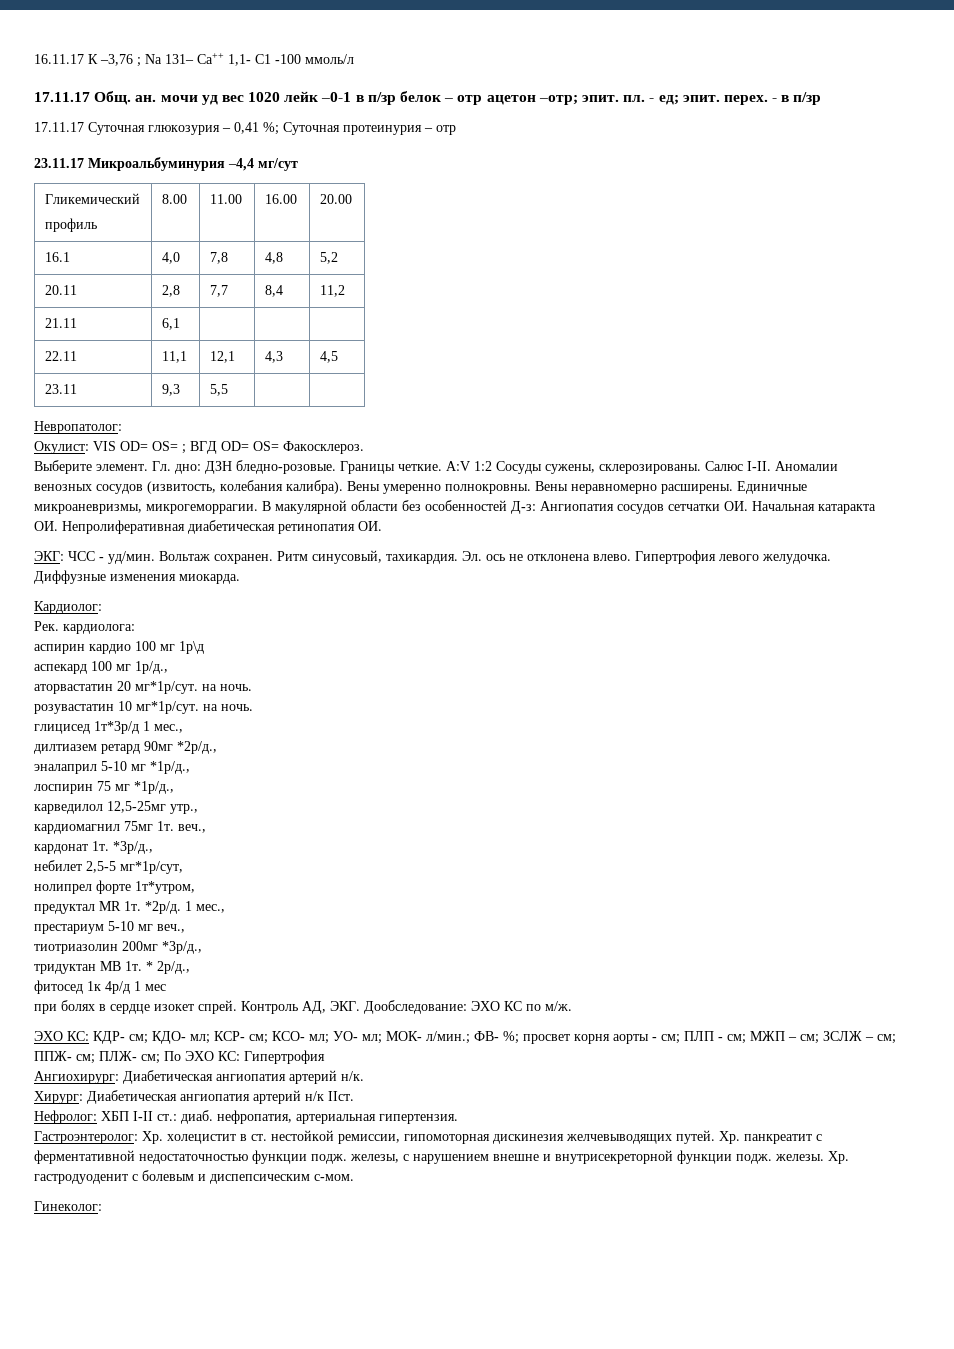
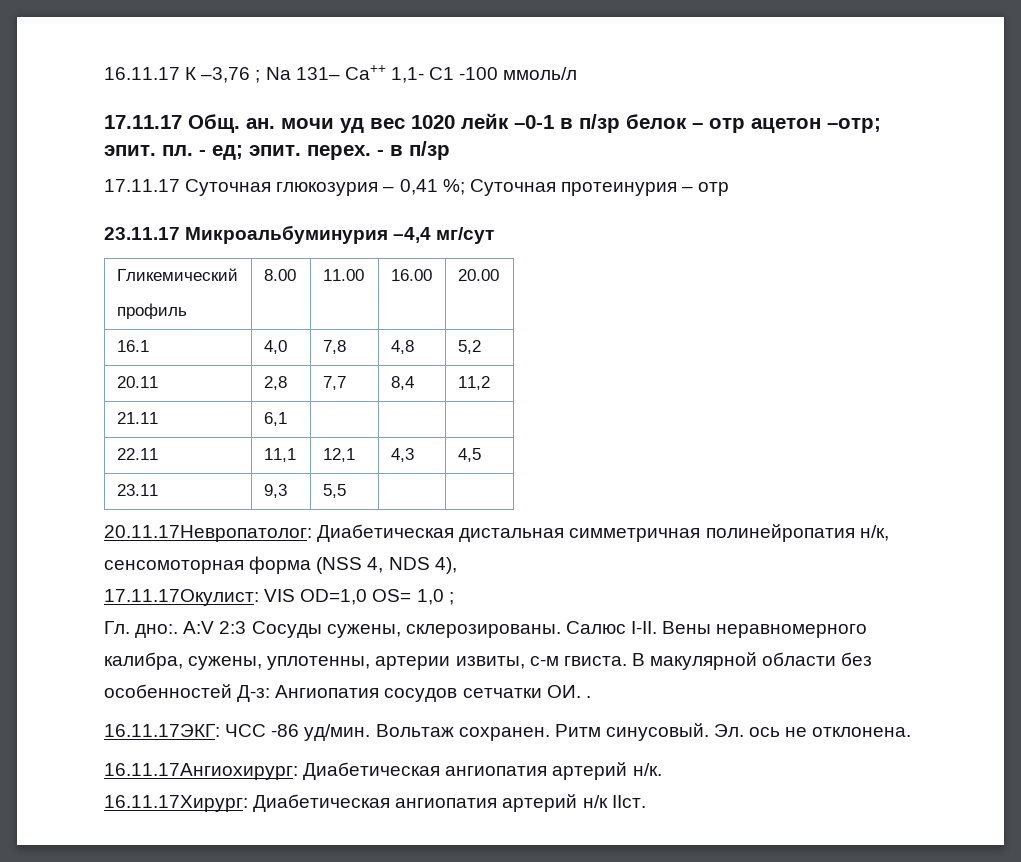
[34,421,122,434] [34,441,364,454] [34,460,492,474] Невропатолог: // Окулист: VIS OD= OS= ; ВГД OD= OS= Факосклероз. // Выберите элемент. Гл. дно: ДЗН бледно-розовые. Границы четкие. А:V 1:2 -> [104,524,889,542] [104,556,457,574] [104,589,454,606] [104,621,247,638] 20.11.17Невропатолог: Диабетическая дистальная симметричная полинейропатия н/к, сенсомоторная форма (NSS 4, NDS 4), // 17.11.17Окулист: VIS OD=1,0 OS= 1,0 ; // Гл. дно:. А:V 2:3
[775,461,838,471] [34,480,807,494] [34,504,258,514] Аномалии венозных сосудов (извитость, колебания калибра). Вены умеренно полнокровны. Вены неравномерно расширены. Единичные микроаневризмы, микрогеморрагии. -> [662,621,868,638] [104,652,627,670] Вены неравномерного калибра, сужены, уплотенны, артерии извиты, с-м гвиста.
[752,501,876,514] [34,520,382,534] [34,551,104,561] Начальная катаракта ОИ. Непролиферативная диабетическая ретинопатия ОИ. // ЭКГ: ЧСС - -> [585,696,591,698] [104,724,300,737] . // 16.11.17ЭКГ: ЧСС -86
[312,550,458,564] синусовый, тахикардия. -> [605,723,709,741] синусовый.
[527,550,831,564] [34,570,240,584] [34,601,102,614] [34,621,135,634] [34,641,204,654] [34,661,168,674] [34,681,252,694] [34,701,253,714] [34,721,183,734] [34,741,217,754] [34,761,190,774] [34,781,174,794] [34,801,198,814] [34,821,206,834] [34,841,153,854] [34,860,183,874] [34,880,195,894] [34,901,225,914] [34,921,185,934] [34,941,202,954] [34,961,190,974] [34,980,166,994] [34,1000,572,1014] [34,1031,896,1044] [34,1050,325,1064] [34,1071,119,1084] отклонена влево. Гипертрофия левого желудочка. Диффузные изменения миокарда. // Кардиолог: // Рек. кардиолога: // аспирин кардио 100 мг 1р\д // аспекард 100 мг 1р/д., // аторвастатин 20 мг*1р/сут. на ночь. // розувастатин 10 мг*1р/сут. на ночь. // глицисед 1т*3р/д 1 мес., // дилтиазем ретард 90мг *2р/д., // эналаприл 5-10 мг *1р/д., // лоспирин 75 мг *1р/д., // карведилол 12,5-25мг утр., // кардиомагнил 75мг 1т. веч., // кардонат 1т. *3р/д., // небилет 2,5-5 мг*1р/сут, // нолипрел форте 1т*утром, // предуктал МR 1т. *2р/д. 1 мес., // престариум 5-10 мг веч., // тиотриазолин 200мг *3р/д., // тридуктан МВ 1т. * 2р/д., // фитосед 1к 4р/д 1 мес // при болях в сердце изокет спрей. Контроль АД, ЭКГ. Дообследование: ЭХО КС по м/ж. // ЭХО КС: КДР- см; КДО- мл; КСР- см; КСО- мл; УО- мл; МОК- л/мин.; ФВ- %; просвет корня аорты - см; ПЛП - см; МЖП – см; ЗСЛЖ – см; ППЖ- см; ПЛЖ- см; По ЭХО КС: Гипертрофия // Ангиохирург: -> [812,727,912,737] [104,763,298,780] отклонена. // 16.11.17Ангиохирург:
[34,1091,83,1104] Хирург: -> [104,795,248,812] 16.11.17Хирург:
[34,1110,458,1124] [34,1130,822,1144] [34,1150,849,1164] [34,1170,354,1184] [34,1201,102,1211] // Нефролог: ХБП I-II ст.: диаб. нефропатия, артериальная гипертензия. // Гастроэнтеролог: Хр. холецистит в ст. нестойкой ремиссии, гипомоторная дискинезия желчевыводящих путей. Хр. панкреатит с ферментативной недостаточностью функции подж. железы, с нарушением внешне и внутрисекреторной функции подж. железы. Хр. гастродуоденит с болевым и диспепсическим с-мом. // Гинеколог: -> (646, 801) none

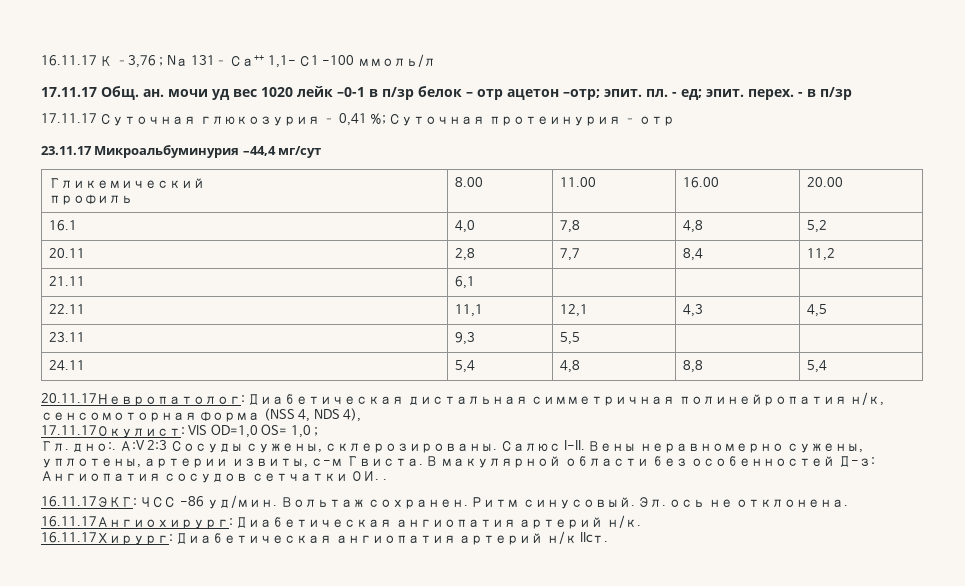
[393,227,432,243] –4,4 -> [242,146,276,156] –44,4
(346, 491) none -> [48,360,85,371] [454,360,475,373] [559,360,580,373] [682,360,703,373] [806,360,827,373] // 24.11 | 5,4 | 4,8 | 8,8 | 5,4
[716,624,868,638] [104,652,371,670] неравномерного калибра, сужены, уплотенны, -> [639,443,864,453] [41,458,141,468] неравномерно сужены, уплотены,
[563,656,627,666] гвиста. -> [346,456,423,466] Гвиста.

